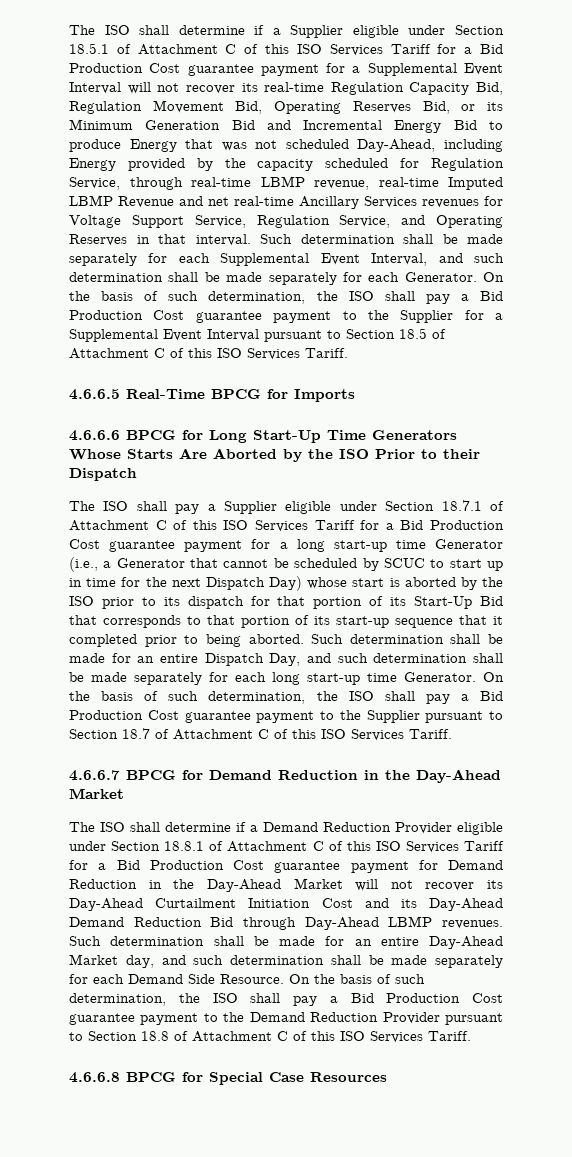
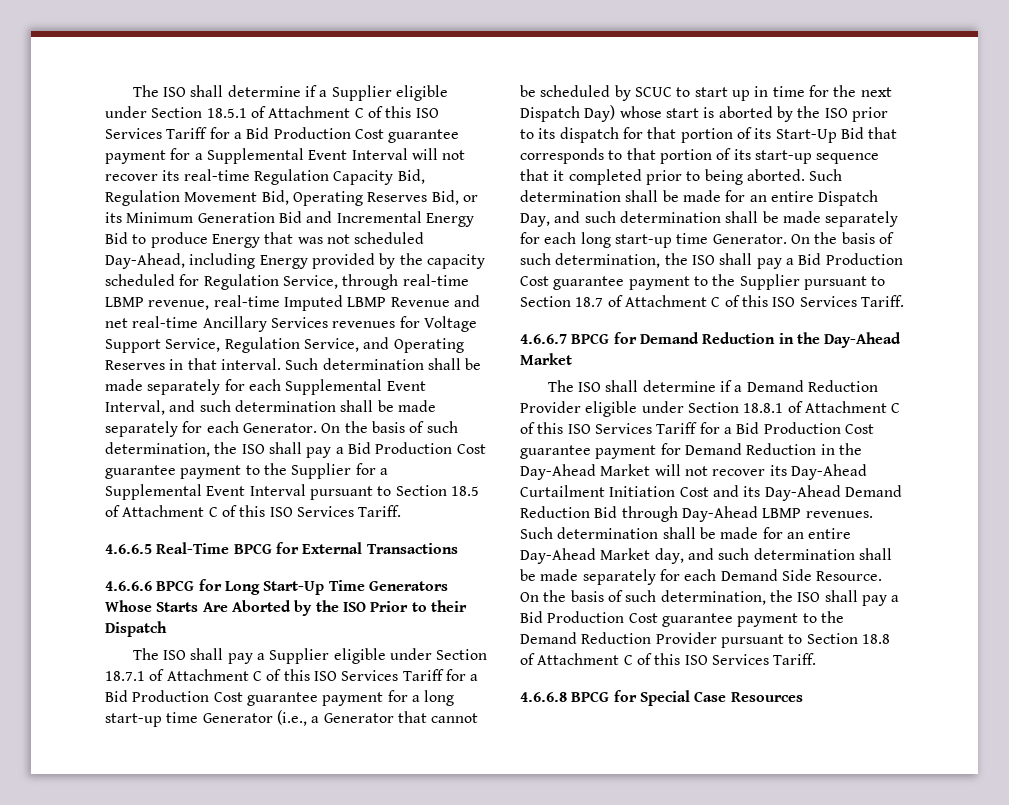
[294,389,355,402] Imports -> [302,542,458,554] External Transactions

